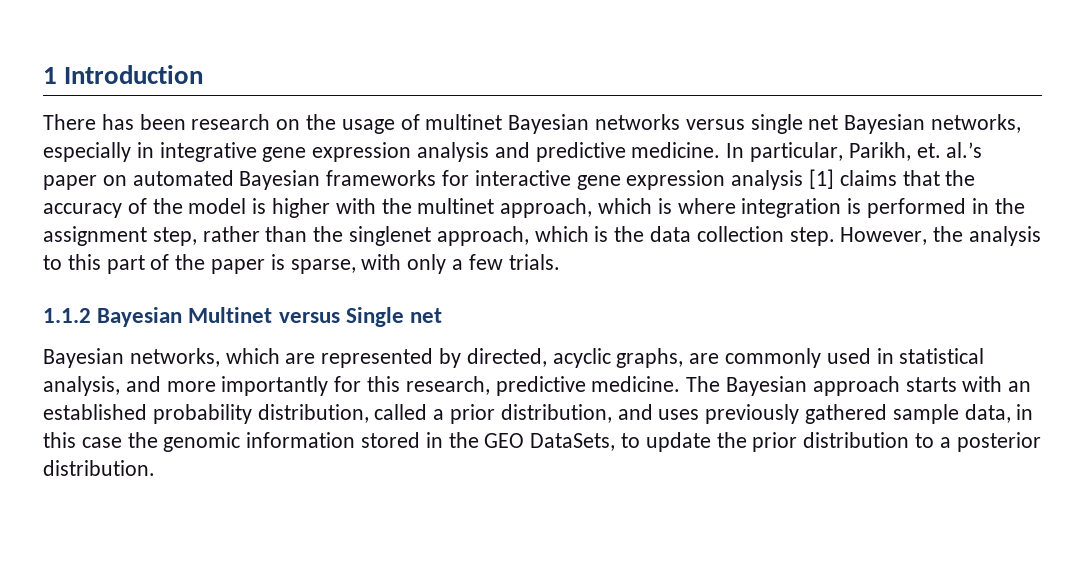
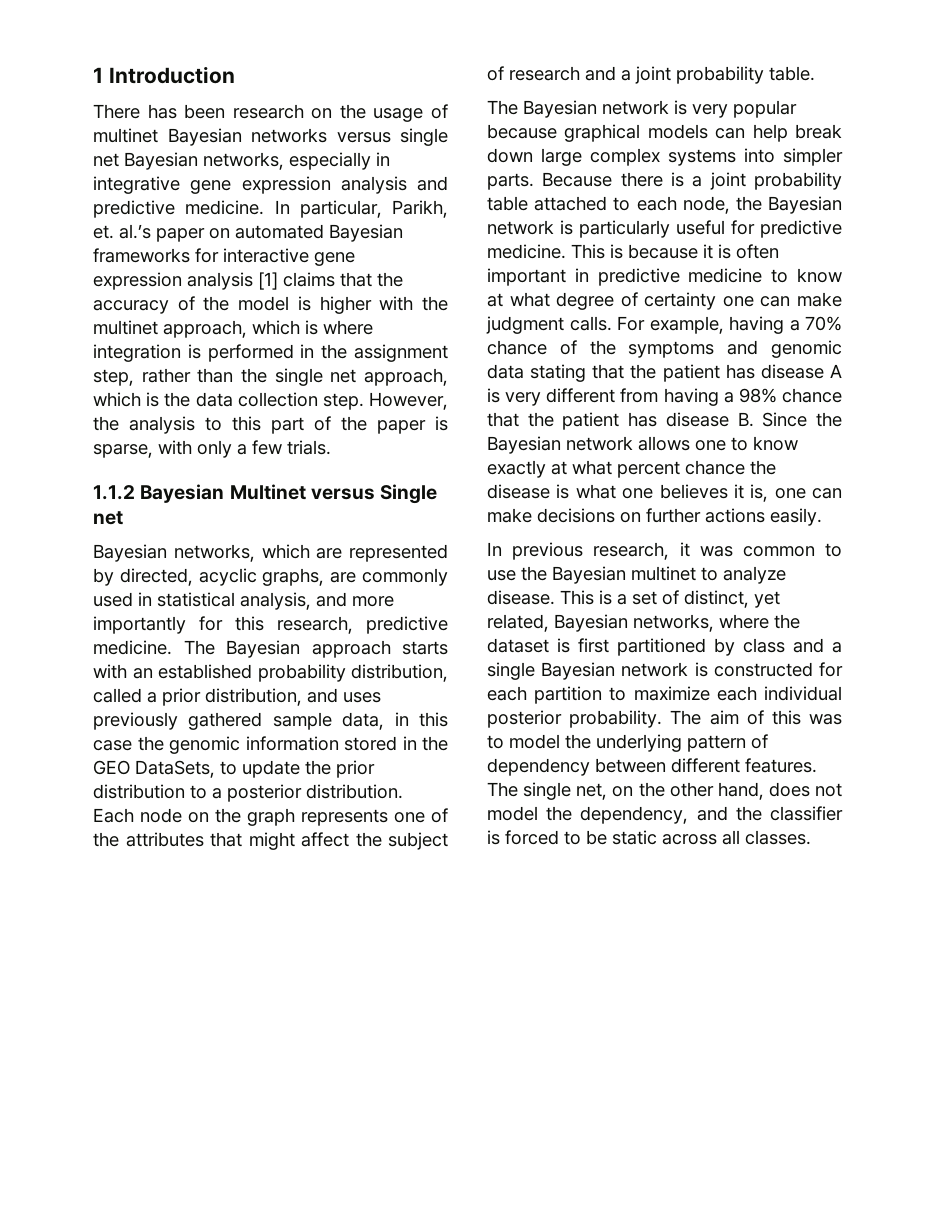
[349,226,432,246] singlenet -> [274,368,357,386] single net
(155, 468) none -> [93,808,448,826] [93,832,448,850] [487,66,815,84] [487,100,797,118] [487,124,842,142] [487,148,843,166] [487,172,842,190] [487,196,842,214] [487,220,842,238] [487,244,779,259] [487,268,842,286] [487,292,842,310] [486,316,842,334] [487,340,842,358] [487,364,842,382] [487,388,842,406] [487,412,842,430] [487,436,798,454] [487,460,776,478] [487,484,842,502] [487,508,822,526] [487,542,842,560] [487,566,786,584] [487,590,780,608] [487,614,800,632] [487,638,842,656] [487,662,843,680] [487,686,842,704] [487,710,842,728] [487,734,768,752] [487,758,817,776] [487,782,842,800] [487,806,843,824] [487,830,811,845] Each node on the graph represents one of the attributes that might affect the subject of research and a joint probability table. // The Bayesian network is very popular because graphical models can help break down large complex systems into simpler parts. Because there is a joint probability table attached to each node, the Bayesian network is particularly useful for predictive medicine. This is because it is often important in predictive medicine to know at what degree of certainty one can make judgment calls. For example, having a 70% chance of the symptoms and genomic data stating that the patient has disease A is very different from having a 98% chance that the patient has disease B. Since the Bayesian network allows one to know exactly at what percent chance the disease is what one believes it is, one can make decisions on further actions easily. // In previous research, it was common to use the Bayesian multinet to analyze disease. This is a set of distinct, yet related, Bayesian networks, where the dataset is first partitioned by class and a single Bayesian network is constructed for each partition to maximize each individual posterior probability. The aim of this was to model the underlying pattern of dependency between different features. The single net, on the other hand, does not model the dependency, and the classifier is forced to be static across all classes.

